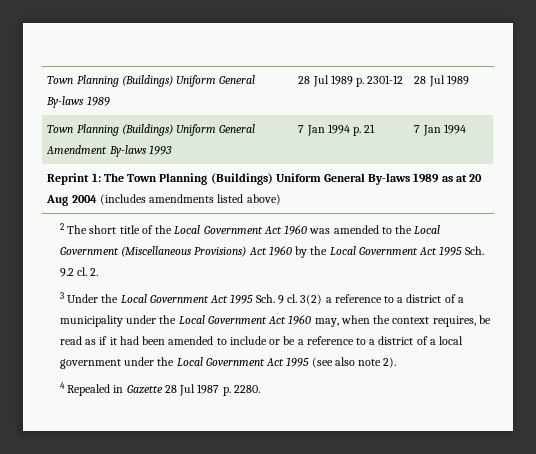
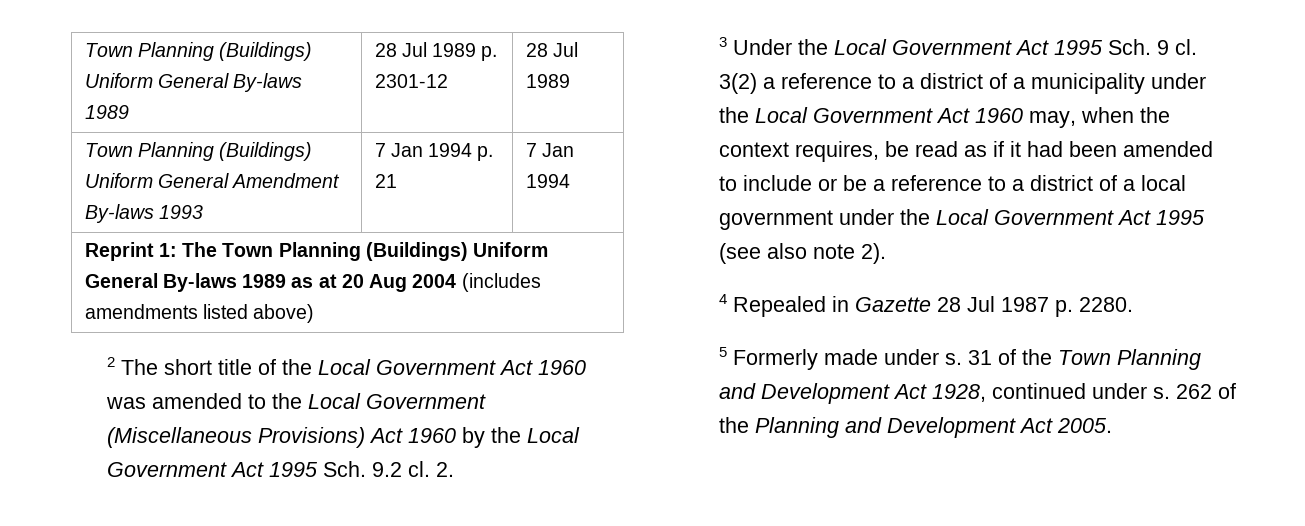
(260, 389) none -> [718,347,1201,370] [718,383,1236,404] [718,417,1112,438] // 5 Formerly made under s. 31 of the Town Planning and Development Act 1928, continued under s. 262 of the Planning and Development Act 2005.

